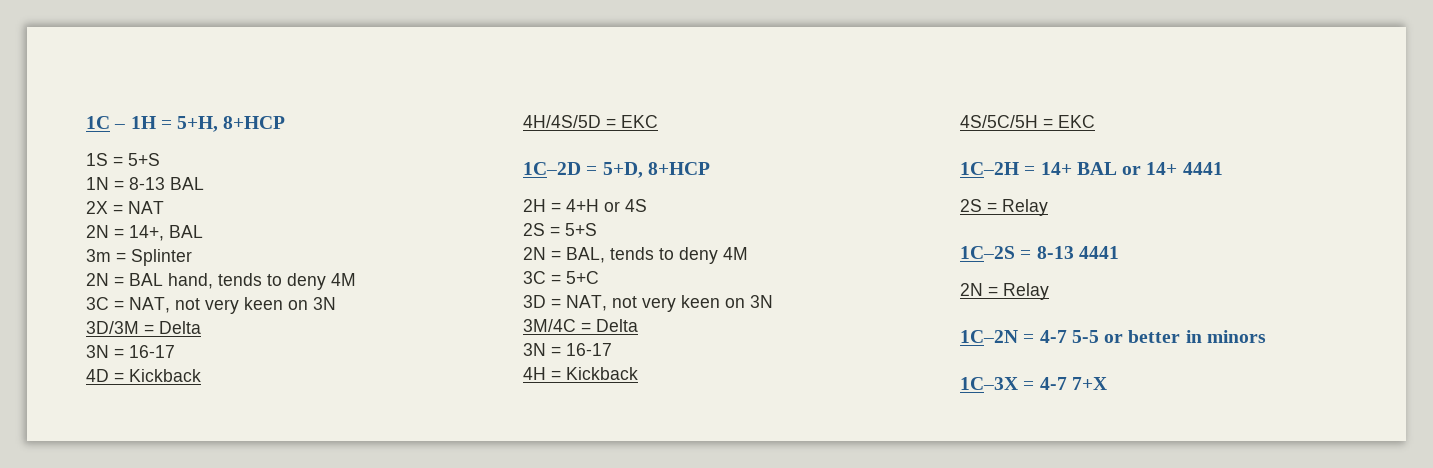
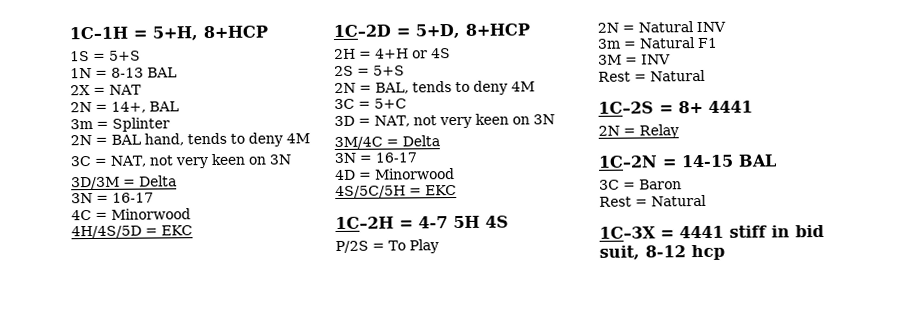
[86,116,156,129] 1C – 1H -> [69,26,128,40] 1C–1H
[86,369,201,382] 4D = Kickback -> [71,208,191,221] 4C = Minorwood
[523,367,638,380] 4H = Kickback -> [335,168,455,181] 4D = Minorwood
[1040,162,1223,175] [960,199,1048,216] 14+ BAL or 14+ 4441 // 2S = Relay -> [418,215,509,229] [335,239,439,254] [597,21,726,33] [597,37,718,49] [598,54,671,65] [598,69,706,82] 4-7 5H 4S // P/2S = To Play // 2N = Natural INV // 3m = Natural F1 // 3M = INV // Rest = Natural
[1036,246,1074,259] 8-13 -> [678,100,703,114] 8+
[1039,330,1266,343] [960,377,1107,390] 4-7 5-5 or better in minors // 1C–3X = 4-7 7+X -> [681,154,777,168] [599,179,682,190] [599,194,707,207] [599,224,824,239] [599,244,725,261] 14-15 BAL // 3C = Baron // Rest = Natural // 1C–3X = 4441 stiff in bid suit, 8-12 hcp

